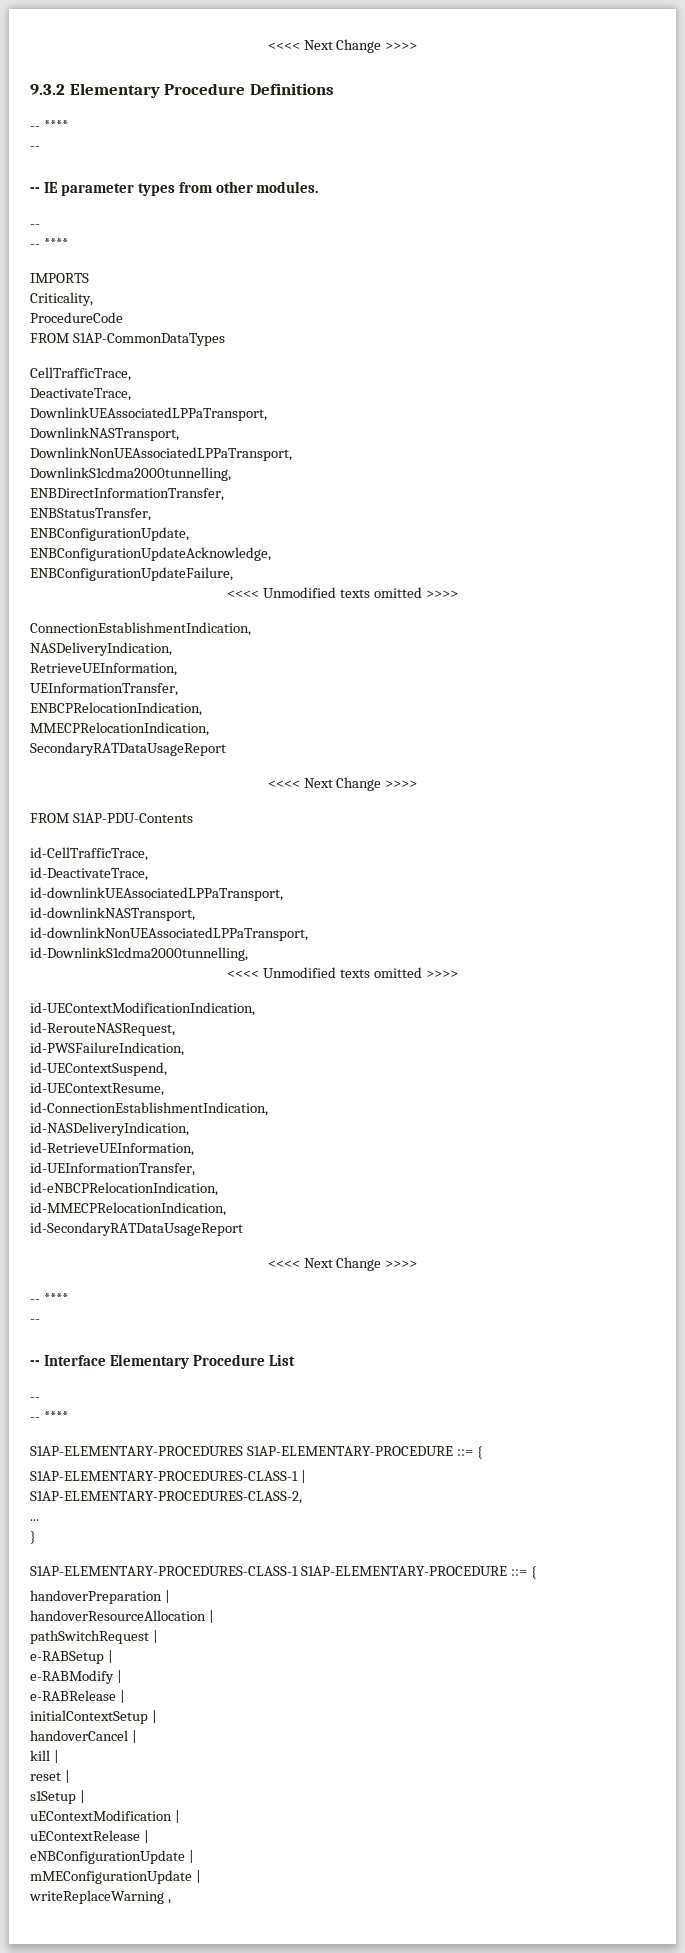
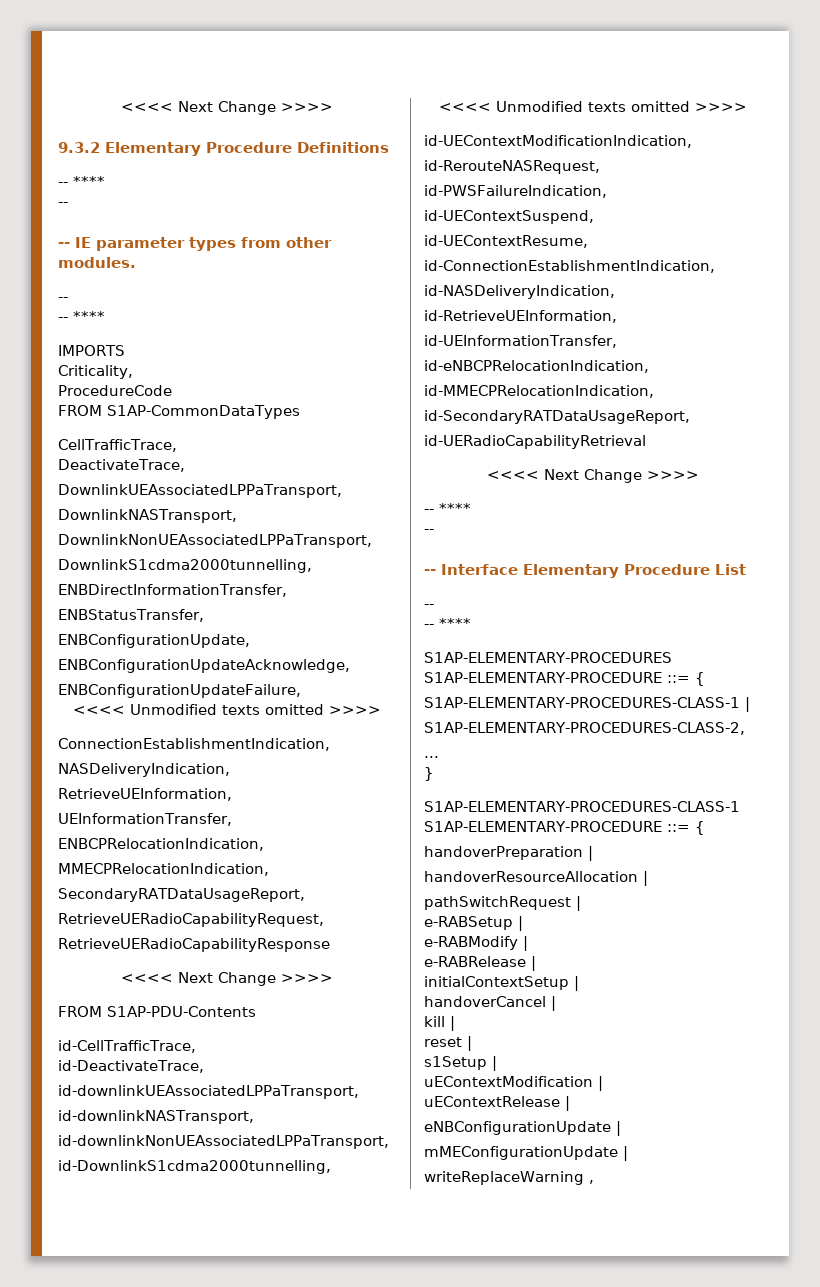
[30,742,226,756] SecondaryRATDataUsageReport -> [58,888,305,902] [58,913,324,927] [58,938,330,952] SecondaryRATDataUsageReport, // RetrieveUERadioCapabilityRequest, // RetrieveUERadioCapabilityResponse
[30,1222,243,1236] id-SecondaryRATDataUsageReport -> [424,410,690,424] [424,435,646,449] id-SecondaryRATDataUsageReport, // id-UERadioCapabilityRetrieval

